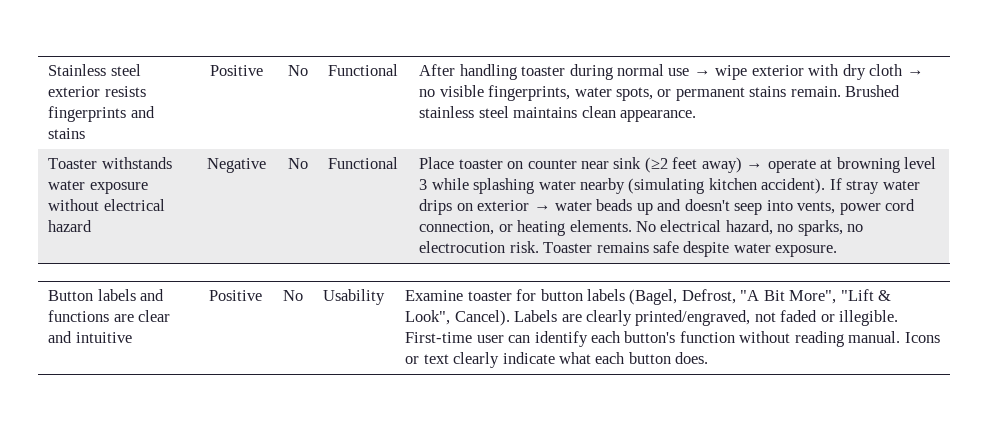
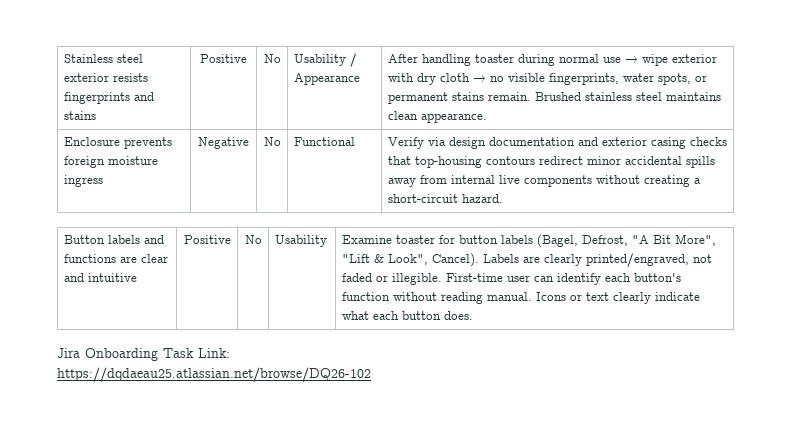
[328,64,399,76] Functional -> [293,53,357,67] [293,73,360,85] Usability / Appearance
[48,157,172,169] [48,180,148,194] [48,199,165,211] [48,220,93,232] [207,158,266,173] [287,158,308,169] [328,157,399,169] [419,157,937,173] [419,178,920,194] [419,199,916,215] [419,220,864,236] [419,241,838,257] Toaster withstands water exposure without electrical hazard | Negative | No | Functional | Place toaster on counter near sink (≥2 feet away) → operate at browning level 3 while splashing water nearby (simulating kitchen accident). If stray water drips on exterior → water beads up and doesn't seep into vents, power cord connection, or heating elements. No electrical hazard, no sparks, no electrocution risk. Toaster remains safe despite water exposure. -> [63,137,172,149] [63,156,158,168] [63,175,103,187] [197,137,249,149] [263,137,281,146] [293,137,355,146] [387,137,727,149] [387,156,715,168] [387,175,701,187] [387,194,503,203] Enclosure prevents foreign moisture ingress | Negative | No | Functional | Verify via design documentation and exterior casing checks that top-housing contours redirect minor accidental spills away from internal live components without creating a short-circuit hazard.
(709, 358) none -> [57,348,230,361] [57,367,371,382] // Jira Onboarding Task Link: // https://dqdaeau25.atlassian.net/browse/DQ26-102

